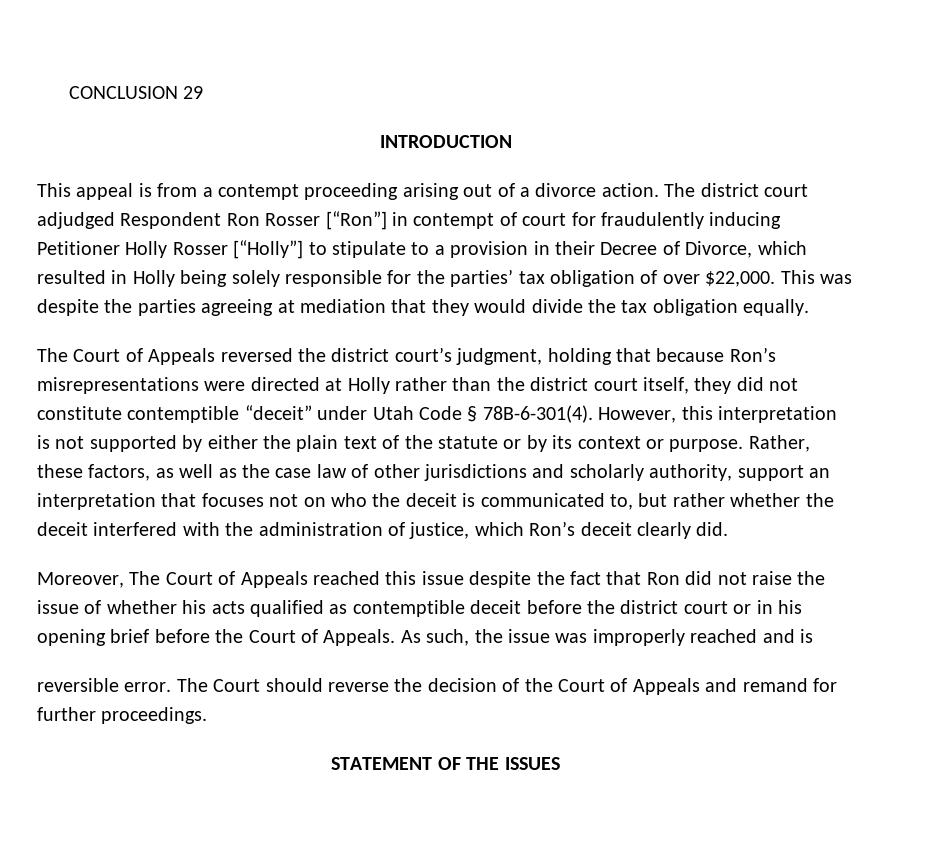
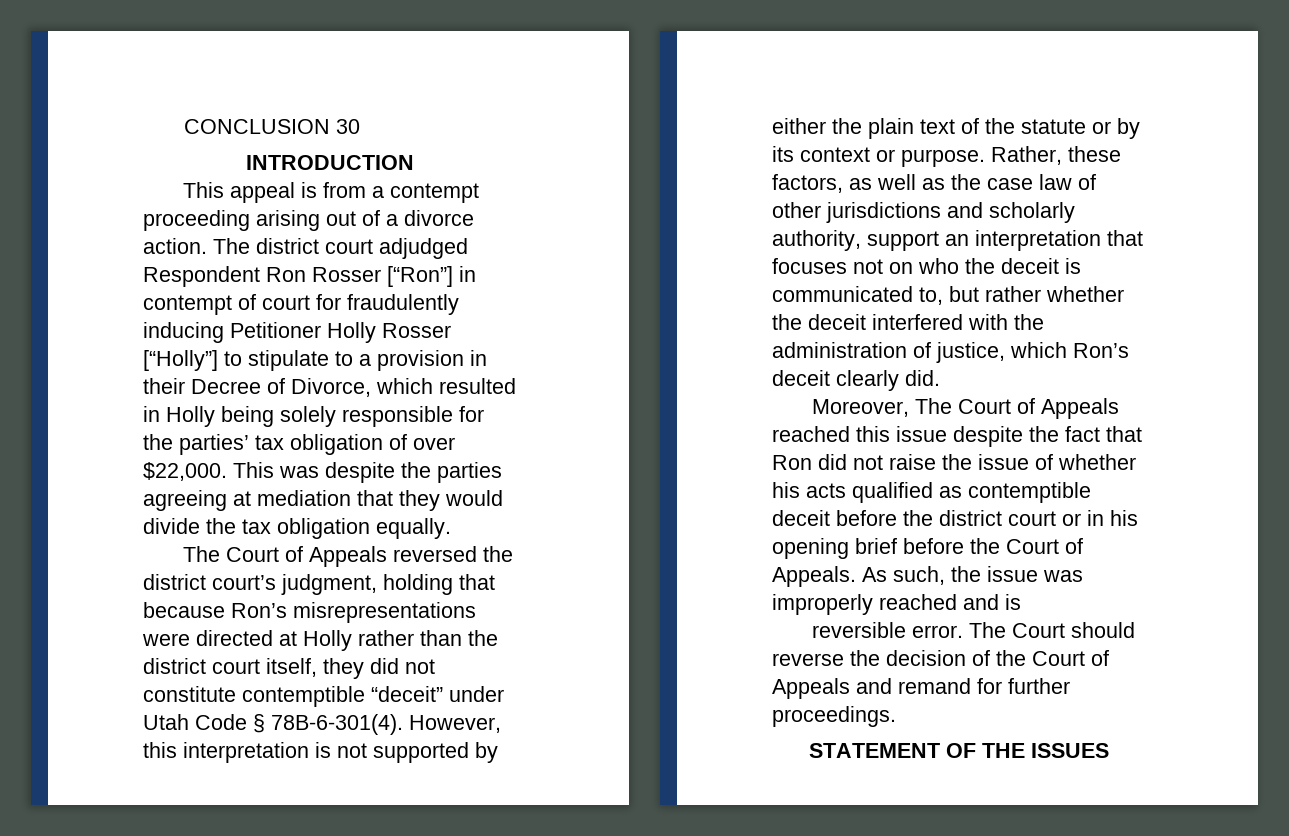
[183,86,204,99] 29 -> [336,119,361,134] 30

